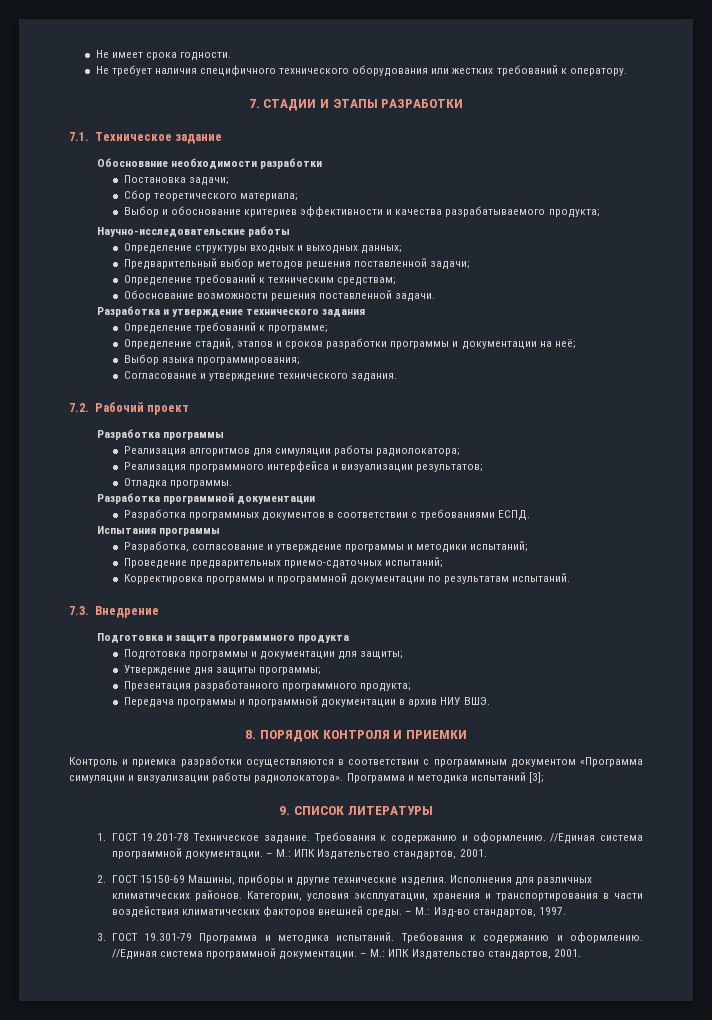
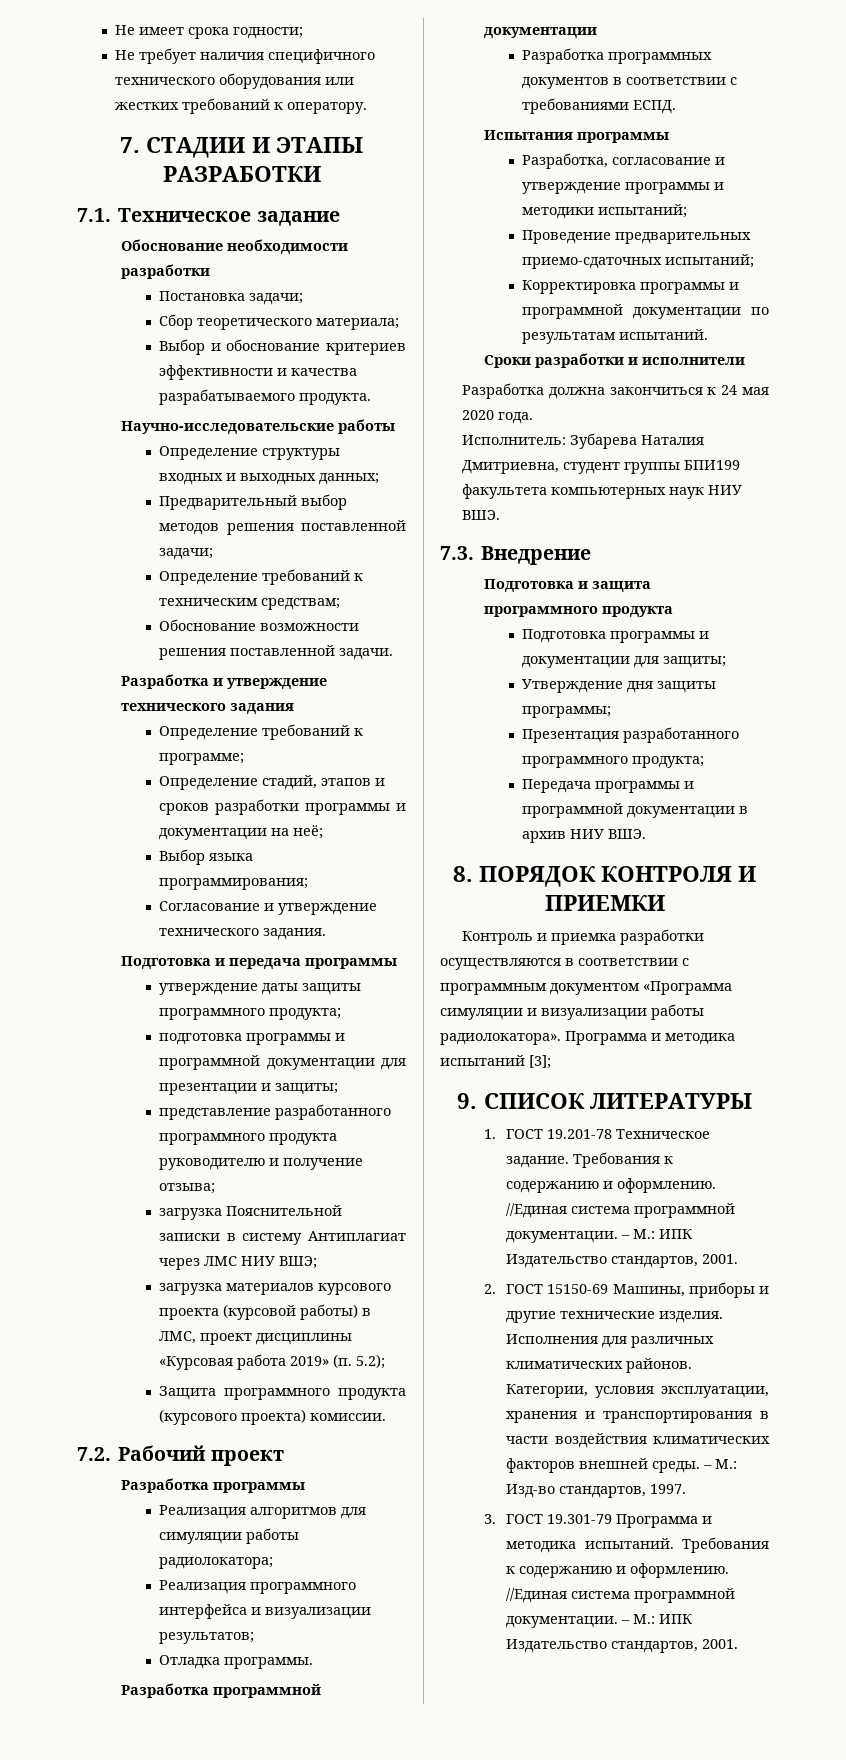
[179,52,231,61] годности. -> [233,27,304,39] годности;
[548,209,600,218] продукта; -> [299,393,372,405] продукта.
(398, 377) none -> [121,956,398,970] [159,983,362,995] [159,1008,342,1020] [159,1033,346,1045] [159,1055,406,1070] [159,1083,339,1095] [159,1104,392,1120] [159,1133,338,1145] [159,1158,364,1170] [159,1183,216,1194] [159,1205,343,1220] [159,1231,406,1245] [159,1256,318,1270] [159,1283,392,1295] [159,1304,372,1320] [159,1331,353,1345] [159,1354,386,1370] [159,1386,406,1400] [159,1409,387,1425] // Подготовка и передача программы // утверждение даты защиты программного продукта; // подготовка программы и программной документации для презентации и защиты; // представление разработанного программного продукта руководителю и получение отзыва; // загрузка Пояснительной записки в систему Антиплагиат через ЛМС НИУ ВШЭ; // загрузка материалов курсового проекта (курсовой работы) в ЛМС, проект дисциплины «Курсовая работа 2019» (п. 5.2); // Защита программного продукта (курсового проекта) комиссии.
(571, 577) none -> [484,353,746,368] [462,383,769,399] [462,410,534,424] [462,433,705,449] [462,460,741,474] [462,484,743,499] [462,510,501,520] // Сроки разработки и исполнители // Разработка должна закончиться к 24 мая 2020 года. // Исполнитель: Зубарева Наталия Дмитриевна, студент группы БПИ199 факультета компьютерных наук НИУ ВШЭ.

